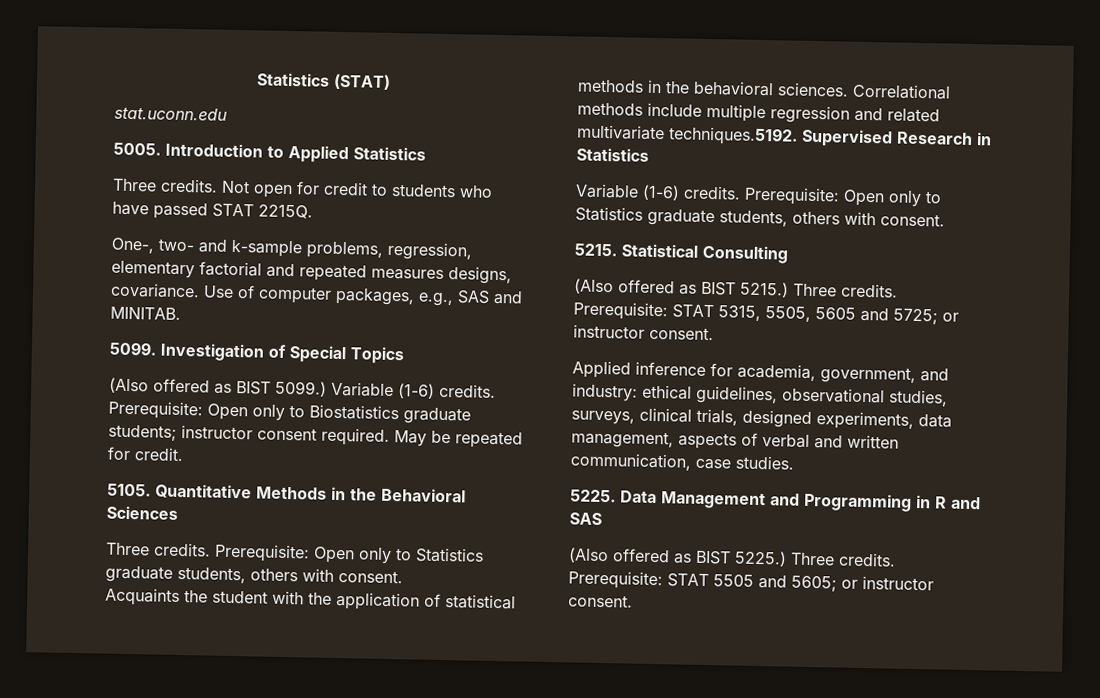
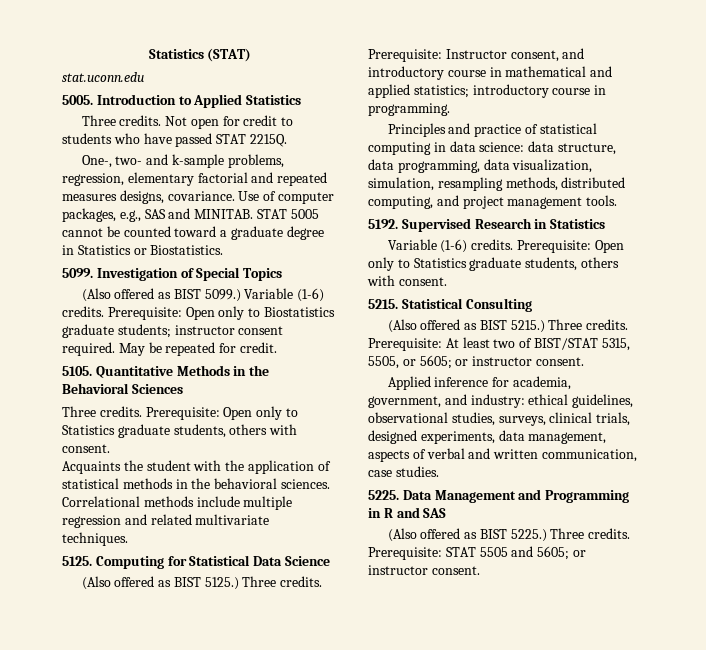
(181, 313) none -> [256,209,319,219] [62,226,324,240] [62,245,224,255] STAT 5005 cannot be counted toward a graduate degree in Statistics or Biostatistics.
[668,126,798,146] techniques.5192. -> [62,532,128,546] [62,555,330,569] [81,576,323,590] [368,48,585,62] [368,66,613,80] [368,84,607,98] [368,103,450,116] [387,123,597,137] [368,141,616,155] [368,159,593,173] [368,177,626,191] [368,195,618,209] [368,219,398,229] techniques. // 5125. Computing for Statistical Data Science // (Also offered as BIST 5125.) Three credits. Prerequisite: Instructor consent, and introductory course in mathematical and applied statistics; introductory course in programming. // Principles and practice of statistical computing in data science: data structure, data programming, data visualization, simulation, resampling methods, distributed computing, and project management tools. // 5192.
[672,304,938,325] STAT 5315, 5505, 5605 and 5725; -> [445,337,630,351] [368,355,452,369] At least two of BIST/STAT 5315, 5505, or 5605;

